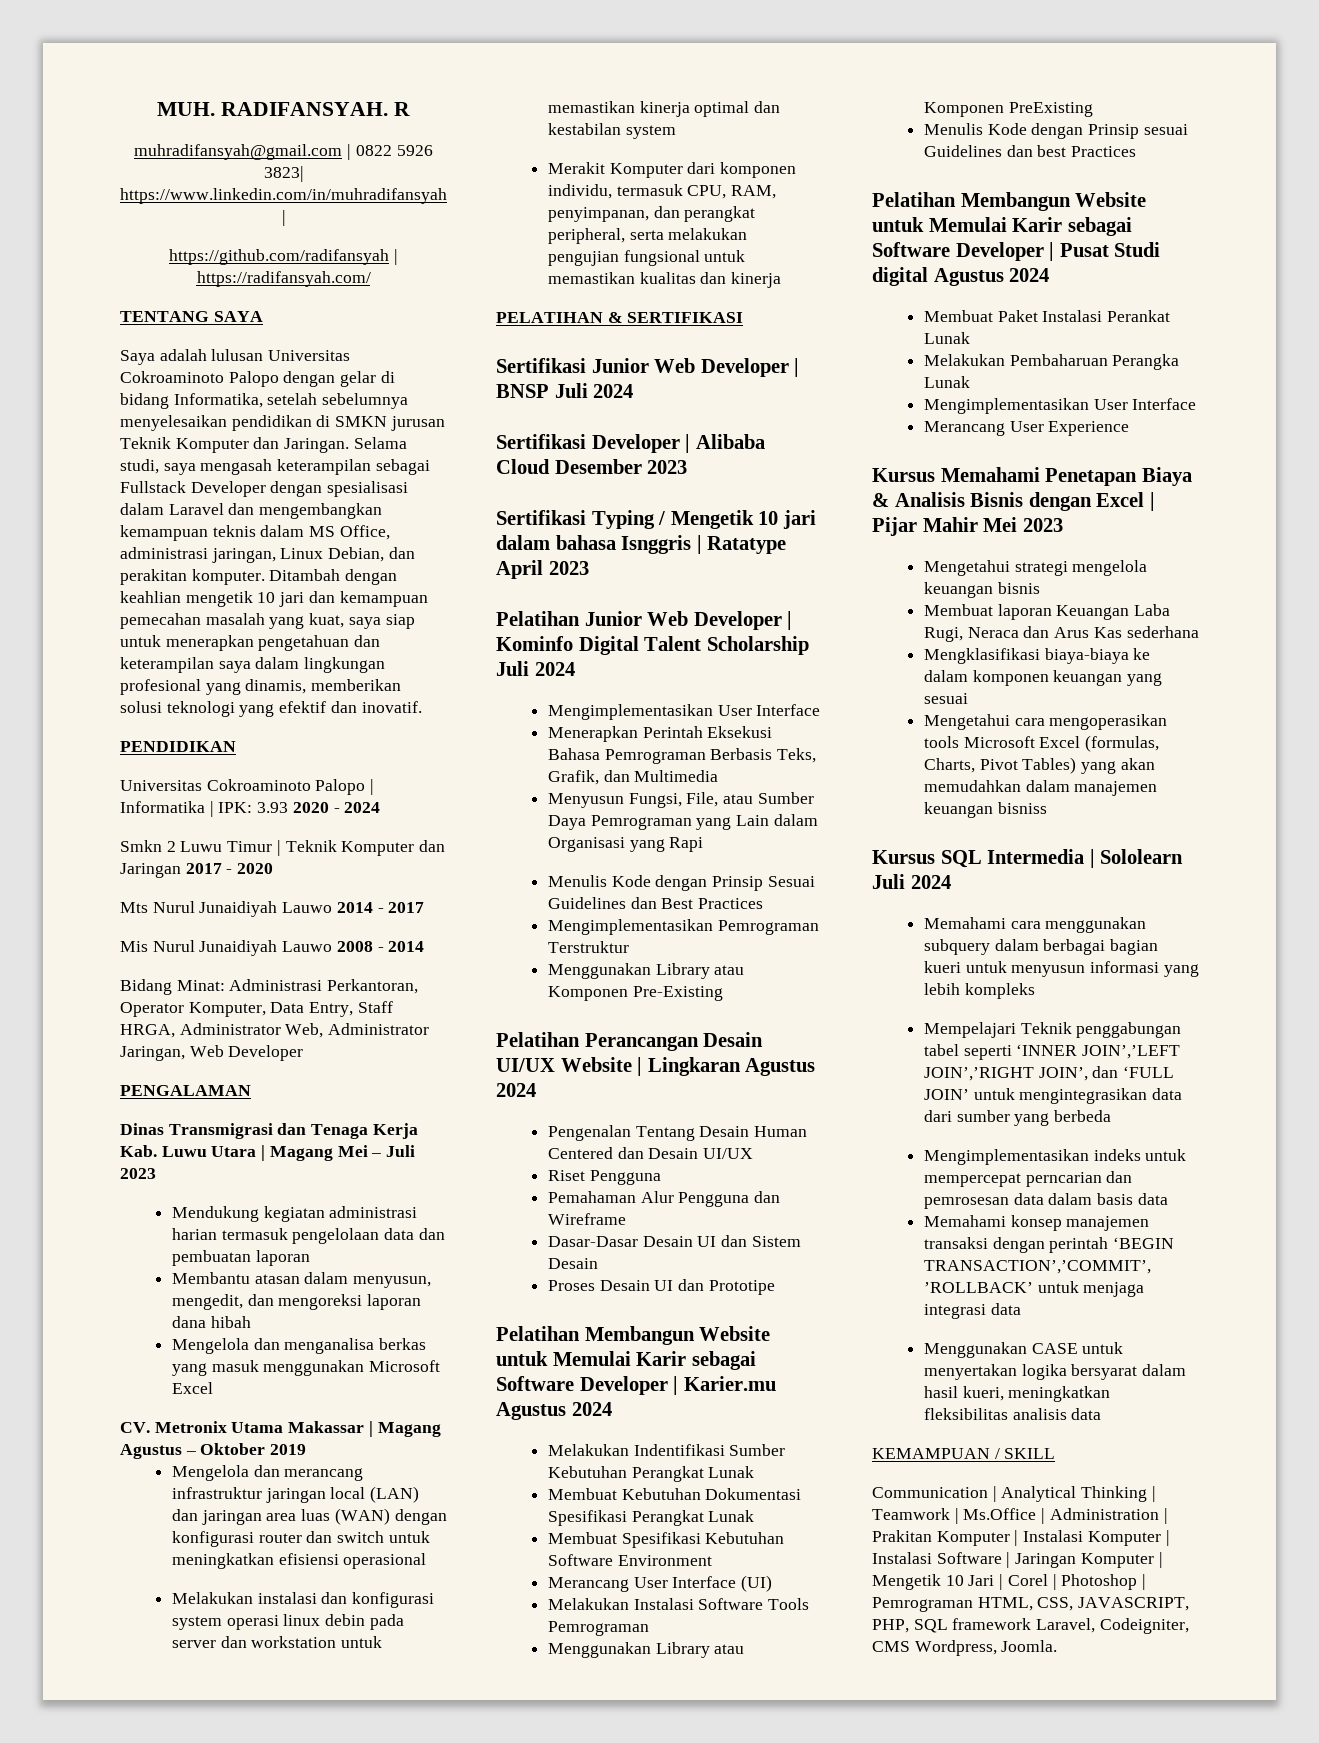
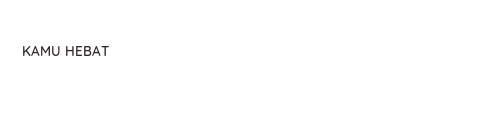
[157,102,410,116] [134,144,433,160] [263,166,304,182] [120,188,447,204] [281,210,286,226] [169,249,398,265] [196,271,371,287] [120,311,263,322] [120,349,351,365] [120,371,395,387] [120,393,409,409] [120,415,445,431] [120,437,407,453] [120,459,430,475] [120,481,409,497] [120,503,383,519] [120,525,390,541] [120,547,415,563] [120,569,398,585] [120,591,428,607] [120,613,415,629] [120,635,381,651] [120,657,386,673] [120,679,402,695] [120,701,422,717] [120,741,236,752] [120,779,375,795] [120,801,381,817] [120,840,446,856] [120,863,274,878] [120,901,425,917] [120,940,425,956] [120,979,419,995] [120,1001,393,1017] [120,1023,430,1038] [120,1045,304,1061] [120,1085,251,1096] [120,1123,418,1139] [120,1145,416,1161] [120,1168,156,1179] [171,1206,418,1222] [171,1228,445,1244] [171,1250,310,1266] [171,1272,432,1288] [171,1294,422,1310] [171,1316,251,1328] [171,1338,427,1354] [171,1360,441,1376] [171,1382,213,1394] [120,1421,441,1437] [120,1443,307,1459] [171,1465,364,1481] [171,1486,420,1503] [171,1508,447,1525] [171,1531,430,1547] [171,1553,427,1569] [171,1592,435,1608] [171,1614,404,1630] [171,1636,383,1648] [547,101,781,117] [547,123,676,139] [547,162,797,178] [547,184,777,199] [547,206,756,222] [547,228,748,244] [547,250,746,266] [547,272,782,288] [496,312,744,323] [496,358,800,377] [496,383,634,398] [496,434,765,453] [496,459,688,474] [496,510,816,529] [496,535,787,554] [496,560,589,579] [496,611,793,630] [496,636,809,655] [496,661,575,676] [547,704,821,720] [547,726,773,742] [547,748,817,764] [547,770,719,785] [547,792,814,808] [547,814,818,830] [547,837,704,852] [547,875,815,891] [547,897,764,909] [547,919,819,935] [547,941,629,953] [547,963,745,979] [547,986,723,1001] [496,1032,764,1051] [496,1057,816,1076] [496,1083,536,1097] [547,1125,808,1141] [547,1147,754,1159] [547,1170,661,1185] [547,1191,781,1207] [547,1213,626,1225] [547,1235,801,1247] [547,1258,598,1269] [547,1279,775,1295] [496,1326,771,1345] [496,1351,756,1370] [496,1376,776,1395] [496,1402,612,1420] [547,1444,786,1456] [547,1466,755,1482] [547,1488,802,1500] [547,1510,755,1526] [547,1532,785,1548] [547,1554,712,1566] [547,1575,773,1592] [547,1598,810,1610] [547,1621,649,1636] [547,1642,745,1658] [923,102,1093,117] [923,123,1188,139] [923,145,1137,157] [872,192,1147,211] [872,217,1132,236] [872,242,1161,261] [872,267,1050,286] [923,310,1171,322] [923,332,970,344] [923,354,1180,370] [923,376,970,388] [923,398,1197,414] [923,421,1130,436] [872,467,1192,486] [872,492,1155,511] [872,517,1063,536] [923,560,1148,576] [923,582,1040,598] [923,604,1171,620] [923,626,1199,642] [923,648,1151,664] [923,670,1163,686] [923,693,968,704] [923,714,1168,730] [923,735,1160,752] [923,757,1155,774] [923,780,1158,796] [923,802,1047,818] [872,849,1184,868] [872,874,951,889] [923,917,1147,933] [923,939,1159,955] [923,961,1199,977] [923,983,1035,999] [923,1022,1182,1038] [923,1044,1181,1060] [923,1066,1175,1081] [923,1088,1183,1104] [923,1110,1112,1126] [923,1149,1187,1165] [923,1171,1133,1187] [923,1193,1168,1209] [923,1215,1150,1231] [923,1237,1175,1253] [923,1260,1151,1274] [923,1281,1145,1297] [923,1303,1021,1319] [923,1342,1124,1358] [923,1364,1187,1380] [923,1386,1111,1402] [923,1408,1102,1420] [872,1448,1056,1459] [872,1486,1156,1502] [872,1508,1168,1524] [872,1530,1170,1546] [872,1552,1163,1568] [872,1574,1147,1590] [872,1597,1190,1612] [872,1618,1189,1634] [872,1640,1058,1656] MUH. RADIFANSYAH. R // muhradifansyah@gmail.com | 0822 5926 3823| https://www.linkedin.com/in/muhradifansyah | // https://github.com/radifansyah | https://radifansyah.com/ // TENTANG SAYA // Saya adalah lulusan Universitas Cokroaminoto Palopo dengan gelar di bidang Informatika, setelah sebelumnya menyelesaikan pendidikan di SMKN jurusan Teknik Komputer dan Jaringan. Selama studi, saya mengasah keterampilan sebagai Fullstack Developer dengan spesialisasi dalam Laravel dan mengembangkan kemampuan teknis dalam MS Office, administrasi jaringan, Linux Debian, dan perakitan komputer. Ditambah dengan keahlian mengetik 10 jari dan kemampuan pemecahan masalah yang kuat, saya siap untuk menerapkan pengetahuan dan keterampilan saya dalam lingkungan profesional yang dinamis, memberikan solusi teknologi yang efektif dan inovatif. // PENDIDIKAN // Universitas Cokroaminoto Palopo | Informatika | IPK: 3.93 2020 - 2024 // Smkn 2 Luwu Timur | Teknik Komputer dan Jaringan 2017 - 2020 // Mts Nurul Junaidiyah Lauwo 2014 - 2017 // Mis Nurul Junaidiyah Lauwo 2008 - 2014 // Bidang Minat: Administrasi Perkantoran, Operator Komputer, Data Entry, Staff HRGA, Administrator Web, Administrator Jaringan, Web Developer // PENGALAMAN // Dinas Transmigrasi dan Tenaga Kerja Kab. Luwu Utara | Magang Mei – Juli 2023 // Mendukung kegiatan administrasi harian termasuk pengelolaan data dan pembuatan laporan // Membantu atasan dalam menyusun, mengedit, dan mengoreksi laporan dana hibah // Mengelola dan menganalisa berkas yang masuk menggunakan Microsoft Excel // CV. Metronix Utama Makassar | Magang Agustus – Oktober 2019 // Mengelola dan merancang infrastruktur jaringan local (LAN) dan jaringan area luas (WAN) dengan konfigurasi router dan switch untuk meningkatkan efisiensi operasional // Melakukan instalasi dan konfigurasi system operasi linux debin pada server dan workstation untuk memastikan kinerja optimal dan kestabilan system // Merakit Komputer dari komponen individu, termasuk CPU, RAM, penyimpanan, dan perangkat peripheral, serta melakukan pengujian fungsional untuk memastikan kualitas dan kinerja // PELATIHAN & SERTIFIKASI // Sertifikasi Junior Web Developer | BNSP Juli 2024 // Sertifikasi Developer | Alibaba Cloud Desember 2023 // Sertifikasi Typing / Mengetik 10 jari dalam bahasa Isnggris | Ratatype April 2023 // Pelatihan Junior Web Developer | Kominfo Digital Talent Scholarship Juli 2024 // Mengimplementasikan User Interface // Menerapkan Perintah Eksekusi Bahasa Pemrograman Berbasis Teks, Grafik, dan Multimedia // Menyusun Fungsi, File, atau Sumber Daya Pemrograman yang Lain dalam Organisasi yang Rapi // Menulis Kode dengan Prinsip Sesuai Guidelines dan Best Practices // Mengimplementasikan Pemrograman Terstruktur // Menggunakan Library atau Komponen Pre-Existing // Pelatihan Perancangan Desain UI/UX Website | Lingkaran Agustus 2024 // Pengenalan Tentang Desain Human Centered dan Desain UI/UX // Riset Pengguna // Pemahaman Alur Pengguna dan Wireframe // Dasar-Dasar Desain UI dan Sistem Desain // Proses Desain UI dan Prototipe // Pelatihan Membangun Website untuk Memulai Karir sebagai Software Developer | Karier.mu Agustus 2024 // Melakukan Indentifikasi Sumber Kebutuhan Perangkat Lunak // Membuat Kebutuhan Dokumentasi Spesifikasi Perangkat Lunak // Membuat Spesifikasi Kebutuhan Software Environment // Merancang User Interface (UI) // Melakukan Instalasi Software Tools Pemrograman // Menggunakan Library atau Komponen PreExisting // Menulis Kode dengan Prinsip sesuai Guidelines dan best Practices // Pelatihan Membangun Website untuk Memulai Karir sebagai Software Developer | Pusat Studi digital Agustus 2024 // Membuat Paket Instalasi Perankat Lunak // Melakukan Pembaharuan Perangka Lunak // Mengimplementasikan User Interface // Merancang User Experience // Kursus Memahami Penetapan Biaya & Analisis Bisnis dengan Excel | Pijar Mahir Mei 2023 // Mengetahui strategi mengelola keuangan bisnis // Membuat laporan Keuangan Laba Rugi, Neraca dan Arus Kas sederhana // Mengklasifikasi biaya-biaya ke dalam komponen keuangan yang sesuai // Mengetahui cara mengoperasikan tools Microsoft Excel (formulas, Charts, Pivot Tables) yang akan memudahkan dalam manajemen keuangan bisniss // Kursus SQL Intermedia | Sololearn Juli 2024 // Memahami cara menggunakan subquery dalam berbagai bagian kueri untuk menyusun informasi yang lebih kompleks // Mempelajari Teknik penggabungan tabel seperti ‘INNER JOIN’,’LEFT JOIN’,’RIGHT JOIN’, dan ‘FULL JOIN’ untuk mengintegrasikan data dari sumber yang berbeda // Mengimplementasikan indeks untuk mempercepat perncarian dan pemrosesan data dalam basis data // Memahami konsep manajemen transaksi dengan perintah ‘BEGIN TRANSACTION’,’COMMIT’, ’ROLLBACK’ untuk menjaga integrasi data // Menggunakan CASE untuk menyertakan logika bersyarat dalam hasil kueri, meningkatkan fleksibilitas analisis data // KEMAMPUAN / SKILL // Communication | Analytical Thinking | Teamwork | Ms.Office | Administration | Prakitan Komputer | Instalasi Komputer | Instalasi Software | Jaringan Komputer | Mengetik 10 Jari | Corel | Photoshop | Pemrograman HTML, CSS, JAVASCRIPT, PHP, SQL framework Laravel, Codeigniter, CMS Wordpress, Joomla. -> [22,45,109,56] KAMU HEBAT

